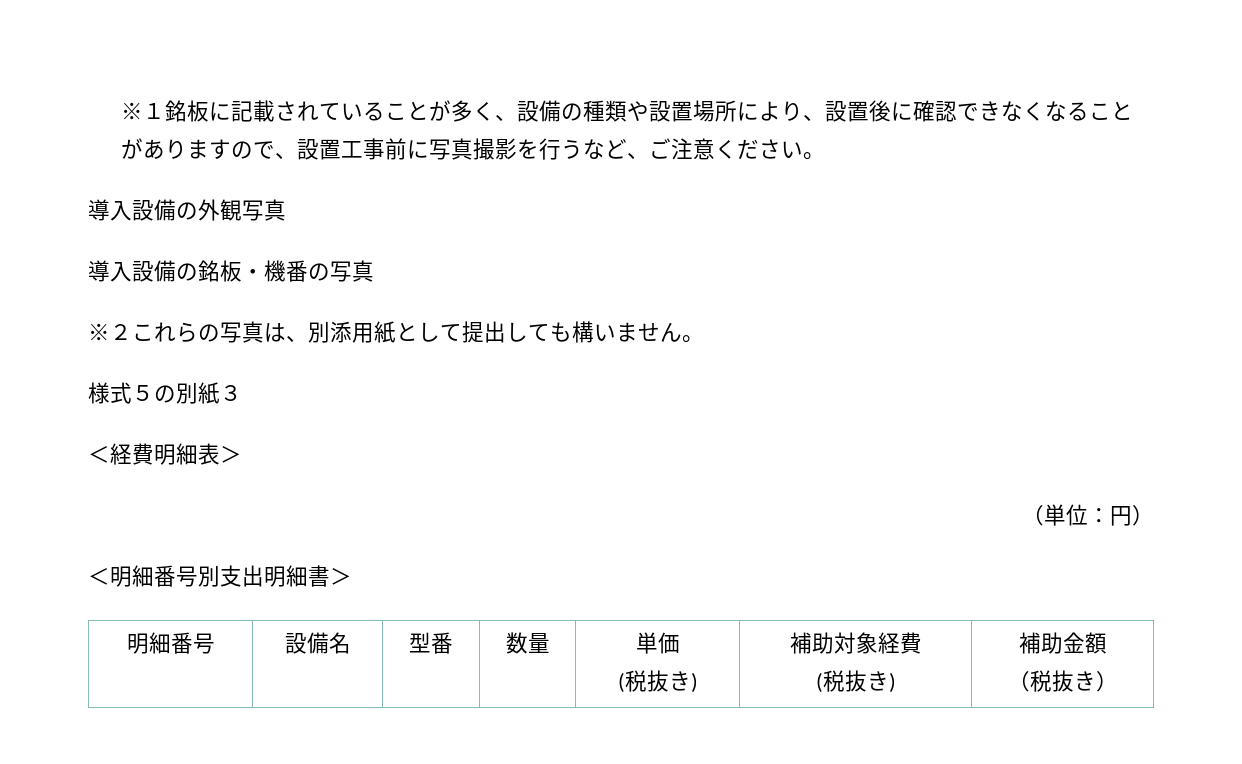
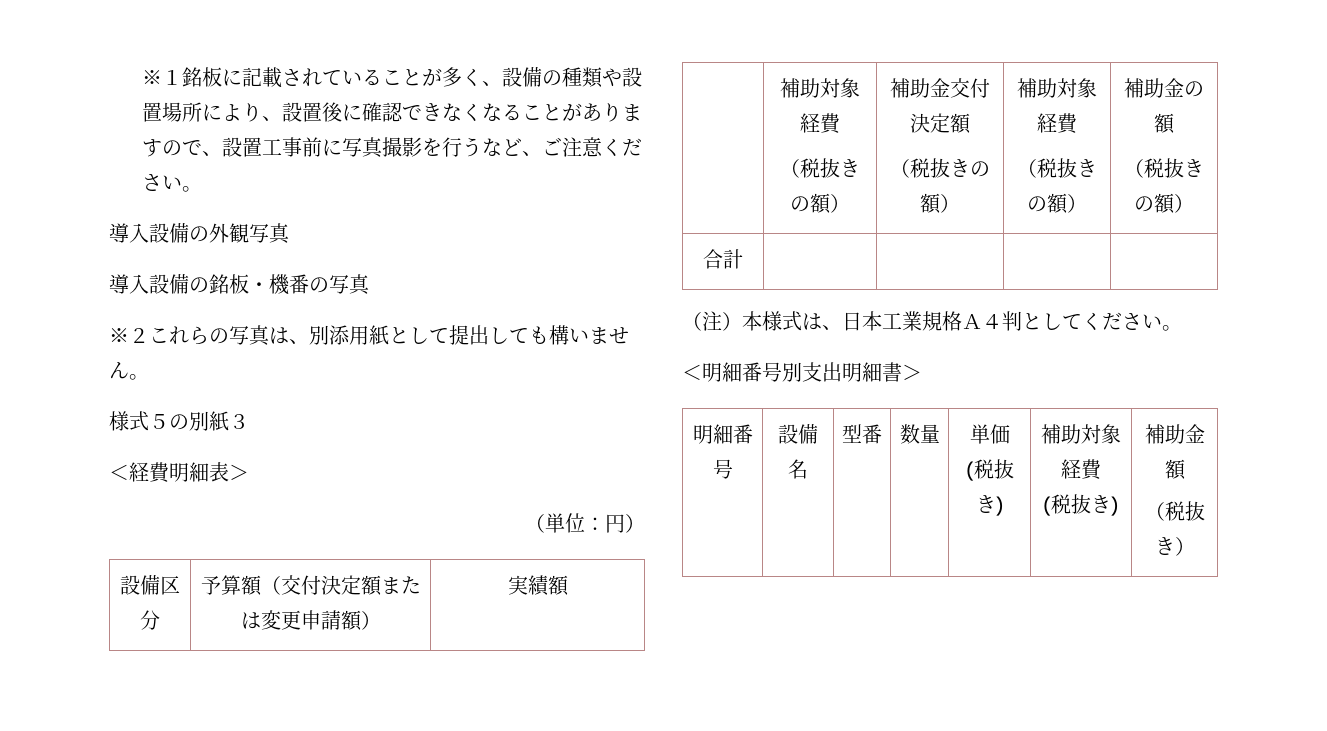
(1154, 515) none -> [120,575,180,595] [140,610,160,630] [200,575,421,596] [240,610,381,631] [507,575,569,596] [780,78,860,98] [800,113,841,134] [780,158,860,178] [790,193,850,214] [890,78,990,98] [910,113,971,134] [890,158,990,178] [920,193,960,214] [1017,78,1097,98] [1037,113,1078,134] [1017,158,1097,178] [1027,193,1087,214] [1124,78,1204,98] [1154,113,1175,134] [1124,158,1204,178] [1134,193,1194,214] [703,249,743,269] [682,311,1182,331] // 設備区分 | 予算額（交付決定額または変更申請額） | 実績額 // | 補助対象経費 // （税抜きの額） | 補助金交付決定額 // （税抜きの額） | 補助対象経費 // （税抜きの額） | 補助金の額 // （税抜きの額） // 合計 | | | | // （注）本様式は、日本工業規格Ａ４判としてください。

